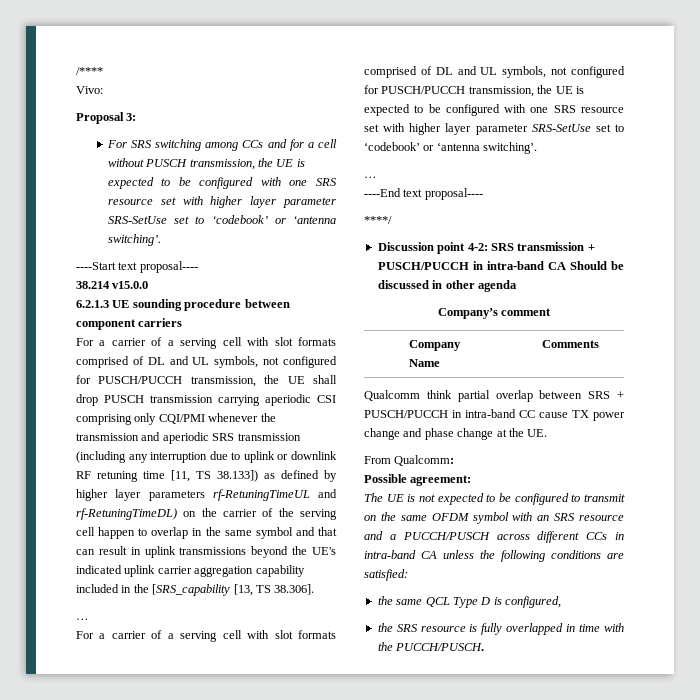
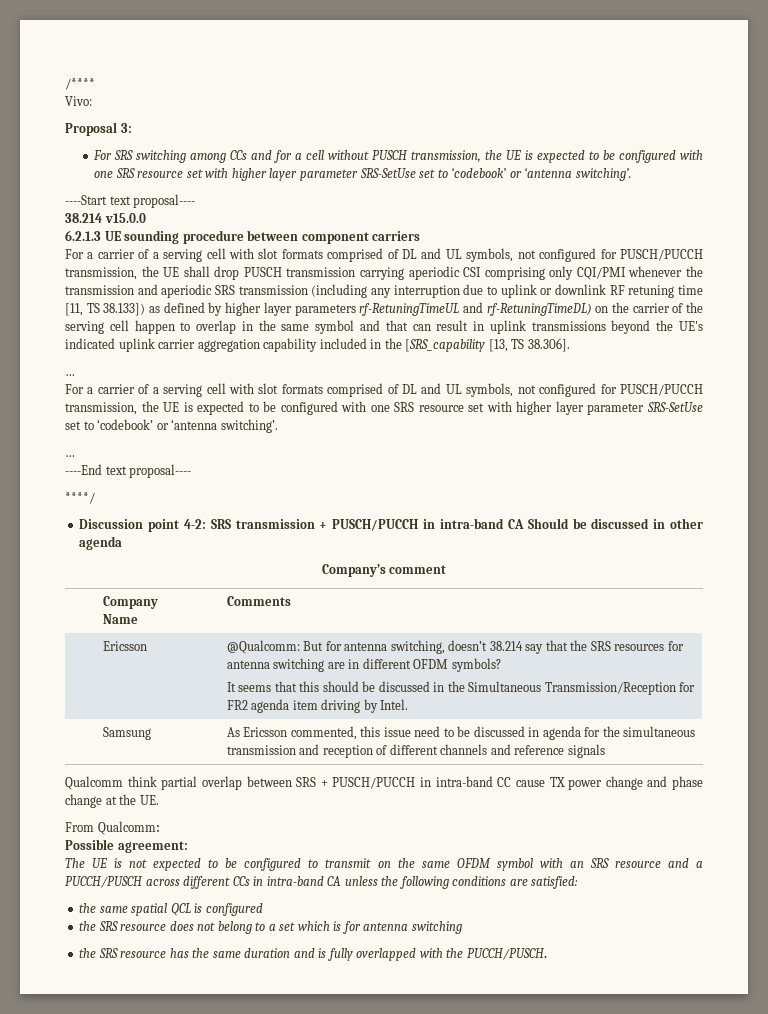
(599, 344) none -> [103,641,148,651] [226,640,684,654] [226,658,501,672] [226,681,696,695] [226,699,409,713] [103,727,152,740] [226,726,696,740] [226,744,605,758] // Ericsson | @Qualcomm: But for antenna switching, doesn’t 38.214 say that the SRS resources for antenna switching are in different OFDM symbols? // It seems that this should be discussed in the Simultaneous Transmission/Reception for FR2 agenda item driving by Intel. // Samsung | As Ericsson commented, this issue need to be discussed in agenda for the simultaneous transmission and reception of different channels and reference signals
[425,596,561,608] [377,623,466,632] QCL Type D is configured, // the SRS resource -> [131,903,263,916] [79,921,462,934] [79,948,315,958] spatial QCL is configured // the SRS resource does not belong to a set which is for antenna switching // the SRS resource has the same duration and
[566,624,601,632] in time -> (417, 954) none

